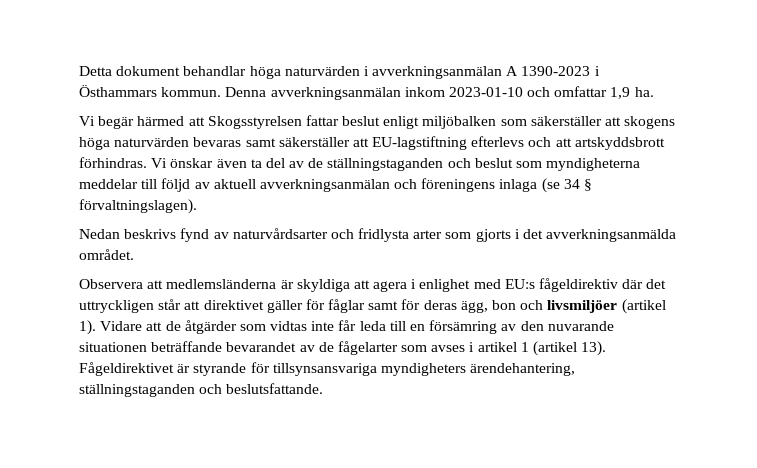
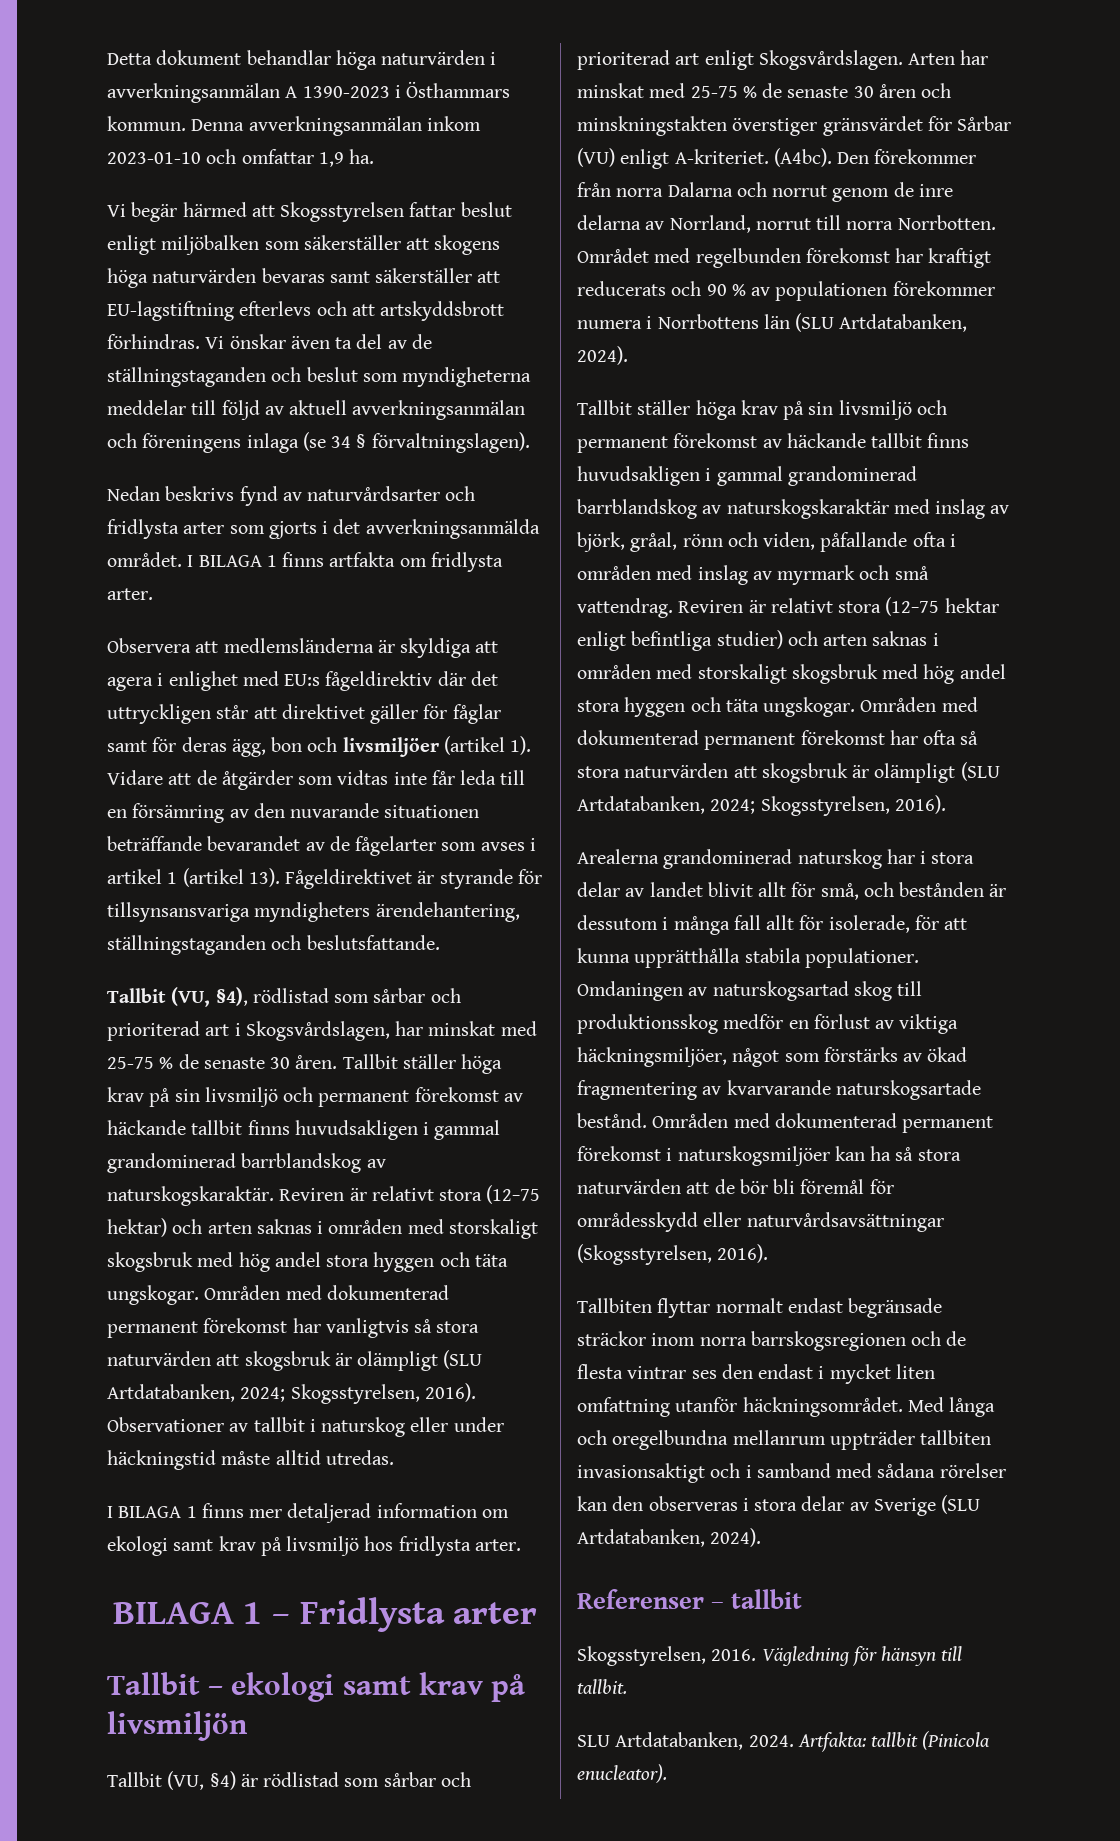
(134, 254) none -> [187,552,503,572] [107,588,153,600] I BILAGA 1 finns artfakta om fridlysta arter.
(324, 388) none -> [107,987,461,1007] [107,1021,537,1041] [107,1054,503,1074] [107,1087,523,1107] [107,1120,501,1140] [107,1153,386,1173] [107,1185,541,1206] [107,1218,538,1239] [107,1252,508,1272] [107,1285,449,1305] [107,1318,480,1338] [107,1350,483,1371] [107,1383,476,1404] [107,1417,504,1437] [107,1450,394,1470] [107,1503,509,1523] [107,1536,521,1556] [112,1597,538,1632] [107,1672,526,1702] [107,1711,248,1741] [107,1771,471,1790] [577,50,989,70] [577,83,952,98] [577,116,1012,136] [577,148,977,169] [577,182,953,202] [577,215,996,233] [577,248,992,268] [577,281,995,301] [577,313,968,332] [577,346,628,365] [577,400,947,420] [577,433,970,453] [577,466,917,486] [577,499,1010,519] [577,532,956,552] [577,565,929,585] [577,597,999,618] [577,630,939,651] [577,664,1006,684] [577,697,978,717] [577,730,979,750] [577,762,1000,783] [577,795,946,816] [577,849,975,869] [577,882,1007,900] [577,915,968,935] [577,948,919,968] [577,981,923,1001] [577,1014,959,1034] [577,1047,968,1067] [577,1080,981,1100] [577,1113,994,1133] [577,1146,961,1166] [577,1179,894,1194] [577,1212,944,1232] [577,1244,769,1265] [577,1298,943,1318] [577,1331,967,1351] [577,1364,935,1384] [577,1397,996,1417] [577,1430,992,1450] [577,1463,1006,1483] [577,1495,981,1516] [577,1528,762,1547] [577,1589,803,1609] [577,1646,963,1666] [577,1679,627,1694] [577,1731,991,1752] [577,1764,667,1783] // Tallbit (VU, §4), rödlistad som sårbar och prioriterad art i Skogsvårdslagen, har minskat med 25-75 % de senaste 30 åren. Tallbit ställer höga krav på sin livsmiljö och permanent förekomst av häckande tallbit finns huvudsakligen i gammal grandominerad barrblandskog av naturskogskaraktär. Reviren är relativt stora (12−75 hektar) och arten saknas i områden med storskaligt skogsbruk med hög andel stora hyggen och täta ungskogar. Områden med dokumenterad permanent förekomst har vanligtvis så stora naturvärden att skogsbruk är olämpligt (SLU Artdatabanken, 2024; Skogsstyrelsen, 2016). Observationer av tallbit i naturskog eller under häckningstid måste alltid utredas. // I BILAGA 1 finns mer detaljerad information om ekologi samt krav på livsmiljö hos fridlysta arter. // BILAGA 1 – Fridlysta arter // Tallbit – ekologi samt krav på livsmiljön // Tallbit (VU, §4) är rödlistad som sårbar och prioriterad art enligt Skogsvårdslagen. Arten har minskat med 25-75 % de senaste 30 åren och minskningstakten överstiger gränsvärdet för Sårbar (VU) enligt A-kriteriet. (A4bc). Den förekommer från norra Dalarna och norrut genom de inre delarna av Norrland, norrut till norra Norrbotten. Området med regelbunden förekomst har kraftigt reducerats och 90 % av populationen förekommer numera i Norrbottens län (SLU Artdatabanken, 2024). // Tallbit ställer höga krav på sin livsmiljö och permanent förekomst av häckande tallbit finns huvudsakligen i gammal grandominerad barrblandskog av naturskogskaraktär med inslag av björk, gråal, rönn och viden, påfallande ofta i områden med inslag av myrmark och små vattendrag. Reviren är relativt stora (12−75 hektar enligt befintliga studier) och arten saknas i områden med storskaligt skogsbruk med hög andel stora hyggen och täta ungskogar. Områden med dokumenterad permanent förekomst har ofta så stora naturvärden att skogsbruk är olämpligt (SLU Artdatabanken, 2024; Skogsstyrelsen, 2016). // Arealerna grandominerad naturskog har i stora delar av landet blivit allt för små, och bestånden är dessutom i många fall allt för isolerade, för att kunna upprätthålla stabila populationer. Omdaningen av naturskogsartad skog till produktionsskog medför en förlust av viktiga häckningsmiljöer, något som förstärks av ökad fragmentering av kvarvarande naturskogsartade bestånd. Områden med dokumenterad permanent förekomst i naturskogsmiljöer kan ha så stora naturvärden att de bör bli föremål för områdesskydd eller naturvårdsavsättningar (Skogsstyrelsen, 2016). // Tallbiten flyttar normalt endast begränsade sträckor inom norra barrskogsregionen och de flesta vintrar ses den endast i mycket liten omfattning utanför häckningsområdet. Med långa och oregelbundna mellanrum uppträder tallbiten invasionsaktigt och i samband med sådana rörelser kan den observeras i stora delar av Sverige (SLU Artdatabanken, 2024). // Referenser – tallbit // Skogsstyrelsen, 2016. Vägledning för hänsyn till tallbit. // SLU Artdatabanken, 2024. Artfakta: tallbit (Pinicola enucleator).

